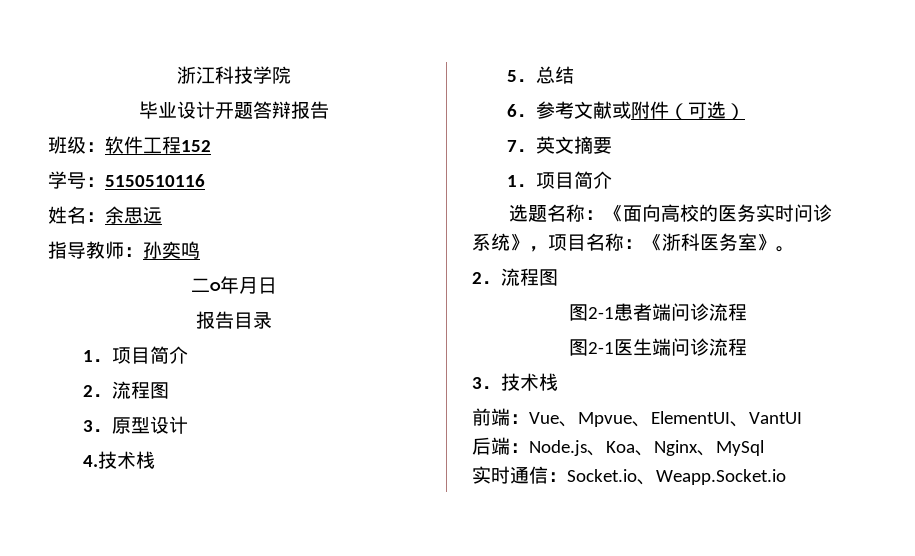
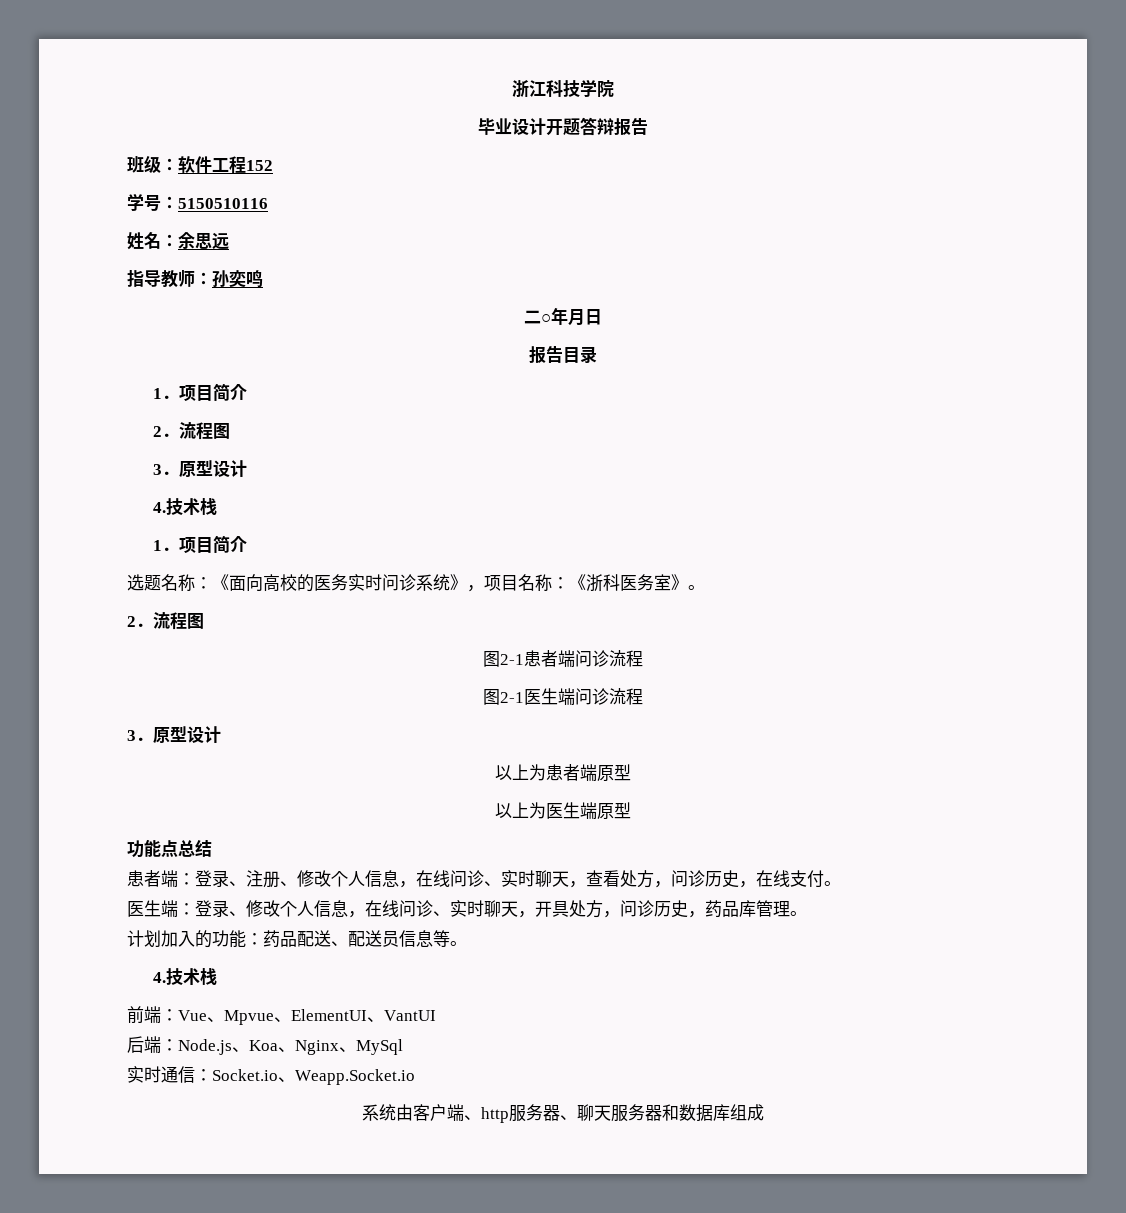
[507,66,575,84] [507,101,746,120] [507,136,613,154] // 5．总结 // 6．参考文献或附件（可选） // 7．英文摘要 -> (217, 506) none
(501, 387) none -> [153,726,221,743] [495,764,631,781] [495,802,631,819] [127,839,212,858] [127,870,841,888] [127,900,807,918] [127,930,467,948] [152,972,166,983] 原型设计 // 以上为患者端原型 // 以上为医生端原型 // 功能点总结 // 患者端：登录、注册、修改个人信息，在线问诊、实时聊天，查看处方，问诊历史，在线支付。 // 医生端：登录、修改个人信息，在线问诊、实时聊天，开具处方，问诊历史，药品库管理。 // 计划加入的功能：药品配送、配送员信息等。 // 4.
(786, 477) none -> [362,1104,764,1123] // 系统由客户端、http服务器、聊天服务器和数据库组成

